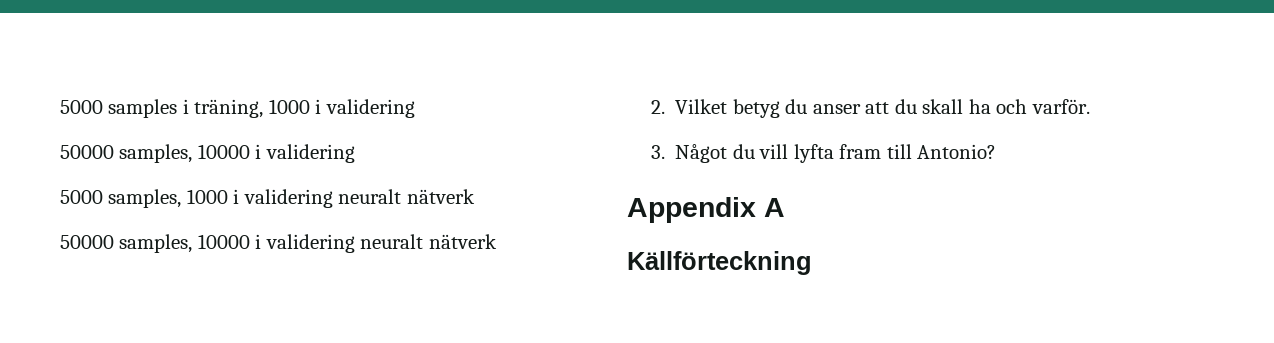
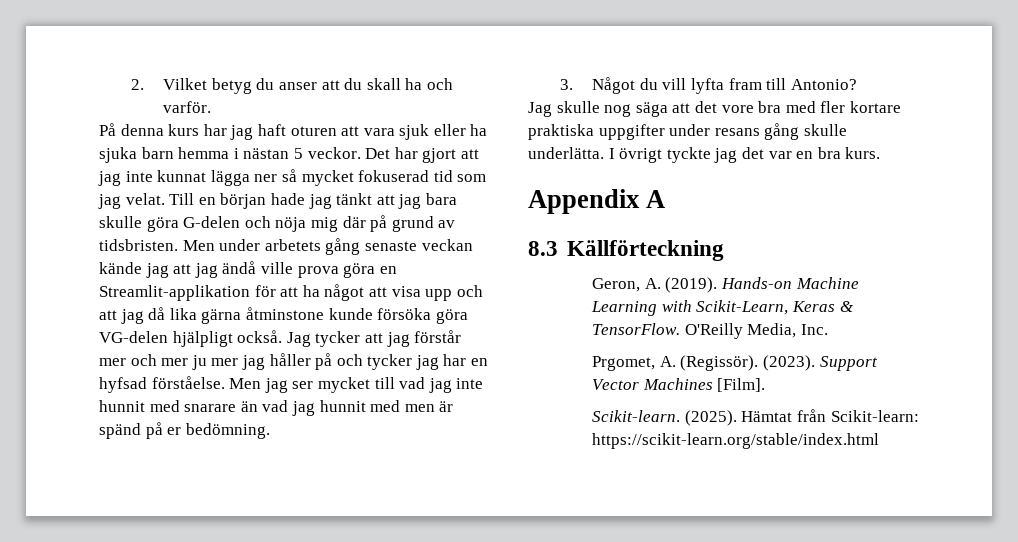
[59,99,416,118] [59,144,355,163] [59,189,476,208] [59,234,498,253] 5000 samples i träning, 1000 i validering // 50000 samples, 10000 i validering // 5000 samples, 1000 i validering neuralt nätverk // 50000 samples, 10000 i validering neuralt nätverk // -> (131, 84) none
(1090, 106) none -> [99,123,488,140] [99,147,479,163] [98,169,487,186] [98,193,457,209] [99,215,456,232] [99,238,473,255] [99,261,397,278] [99,284,483,301] [99,307,468,324] [99,330,462,347] [99,353,489,370] [99,376,484,393] [99,400,454,416] [99,422,270,439] // På denna kurs har jag haft oturen att vara sjuk eller ha sjuka barn hemma i nästan 5 veckor. Det har gjort att jag inte kunnat lägga ner så mycket fokuserad tid som jag velat. Till en början hade jag tänkt att jag bara skulle göra G-delen och nöja mig där på grund av tidsbristen. Men under arbetets gång senaste veckan kände jag att jag ändå ville prova göra en Streamlit-applikation för att ha något att visa upp och att jag då lika gärna åtminstone kunde försöka göra VG-delen hjälpligt också. Jag tycker att jag förstår mer och mer ju mer jag håller på och tycker jag har en hyfsad förståelse. Men jag ser mycket till vad jag inte hunnit med snarare än vad jag hunnit med men är spänd på er bedömning.
(997, 151) none -> [528,101,901,117] [528,123,847,140] [528,147,881,163] // Jag skulle nog säga att det vore bra med fler kortare praktiska uppgifter under resans gång skulle underlätta. I övrigt tyckte jag det var en bra kurs.
(785, 207) none -> [528,241,558,256] 8.3
(812, 263) none -> [592,277,859,293] [591,300,854,316] [592,323,828,339] [592,355,878,371] [592,378,766,392] [592,409,919,426] [592,433,880,449] // Geron, A. (2019). Hands-on Machine Learning with Scikit-Learn, Keras & TensorFlow. O'Reilly Media, Inc. // Prgomet, A. (Regissör). (2023). Support Vector Machines [Film]. // Scikit-learn. (2025). Hämtat från Scikit-learn: https://scikit-learn.org/stable/index.html

